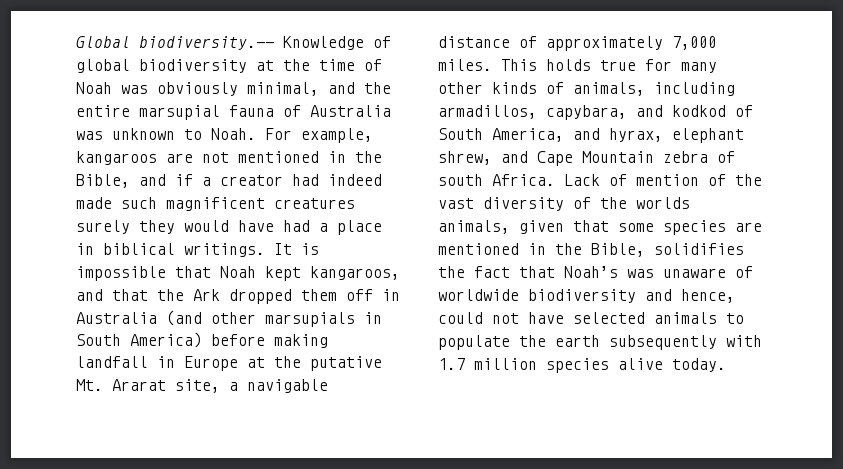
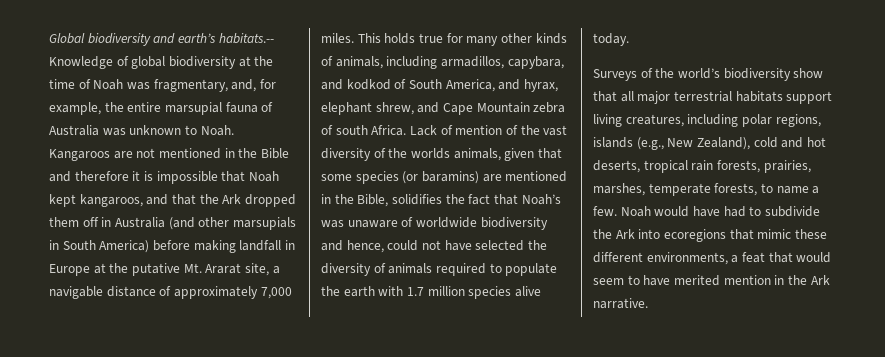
[139,36,274,50] biodiversity.-- -> [87,33,274,46] biodiversity and earth’s habitats.--
[157,82,355,96] obviously minimal, and -> [153,79,276,92] [49,102,101,115] fragmentary, and, for example,
[265,128,373,143] [76,151,157,165] For example, kangaroos -> [49,149,110,161] Kangaroos
[76,174,382,188] [76,197,355,211] [76,220,382,235] [76,243,292,257] Bible, and if a creator had indeed made such magnificent creatures surely they would have had a place in biblical writings. It -> [260,148,289,159] [49,171,141,182] Bible and therefore it
(726, 227) none -> [402,171,479,184] (or baramins)
[654,312,717,324] animals -> [527,240,547,250] [321,263,486,276] the diversity of animals required
[609,335,717,350] subsequently -> (375, 291) none
(726, 365) none -> [593,68,824,81] [593,91,833,104] [593,114,821,127] [593,137,826,150] [593,160,811,173] [593,183,820,196] [593,206,820,217] [593,229,827,242] [593,252,832,265] [593,275,830,286] [593,298,648,309] // Surveys of the world’s biodiversity show that all major terrestrial habitats support living creatures, including polar regions, islands (e.g., New Zealand), cold and hot deserts, tropical rain forests, prairies, marshes, temperate forests, to name a few. Noah would have had to subdivide the Ark into ecoregions that mimic these different environments, a feat that would seem to have merited mention in the Ark narrative.

